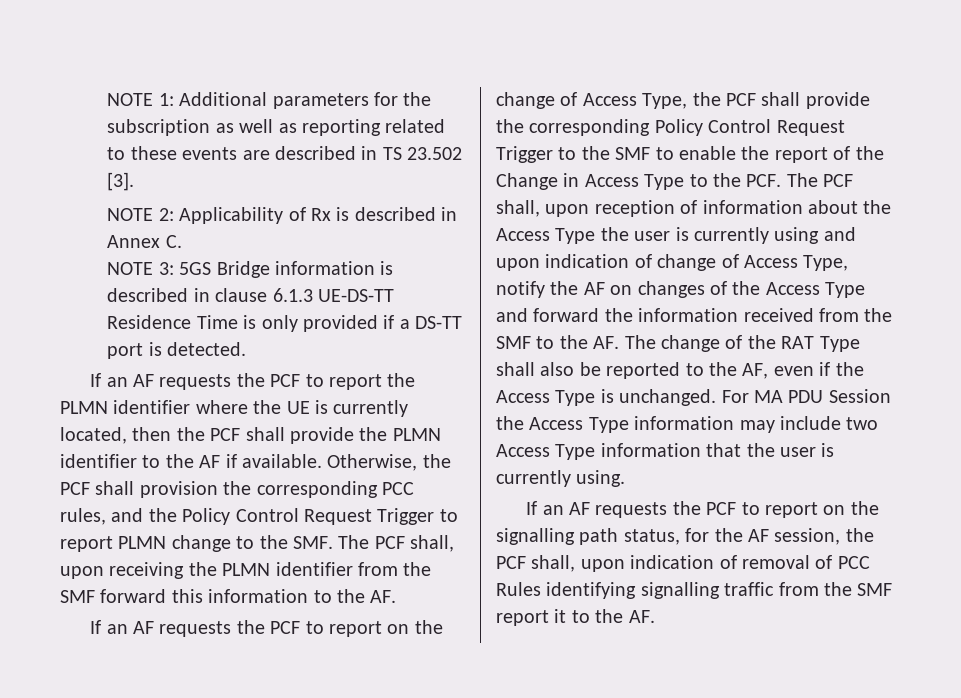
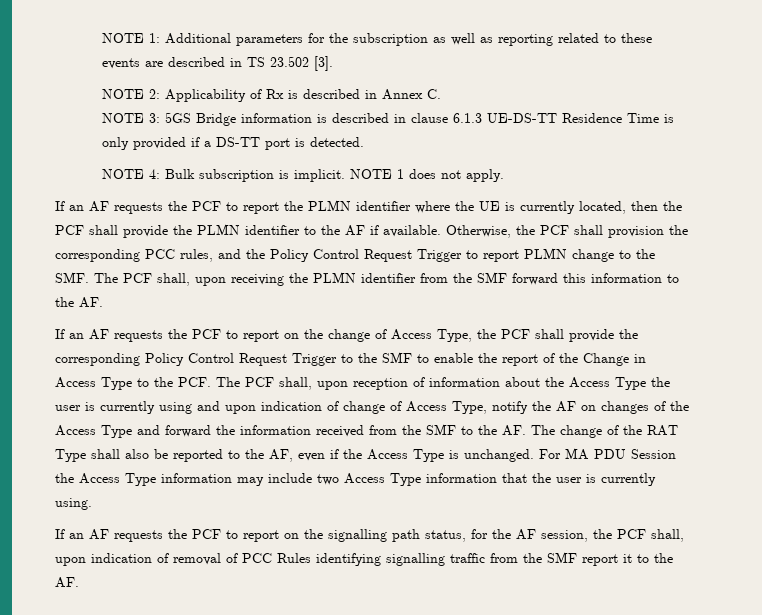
(247, 349) none -> [101,169,504,182] // NOTE 4: Bulk subscription is implicit. NOTE 1 does not apply.

